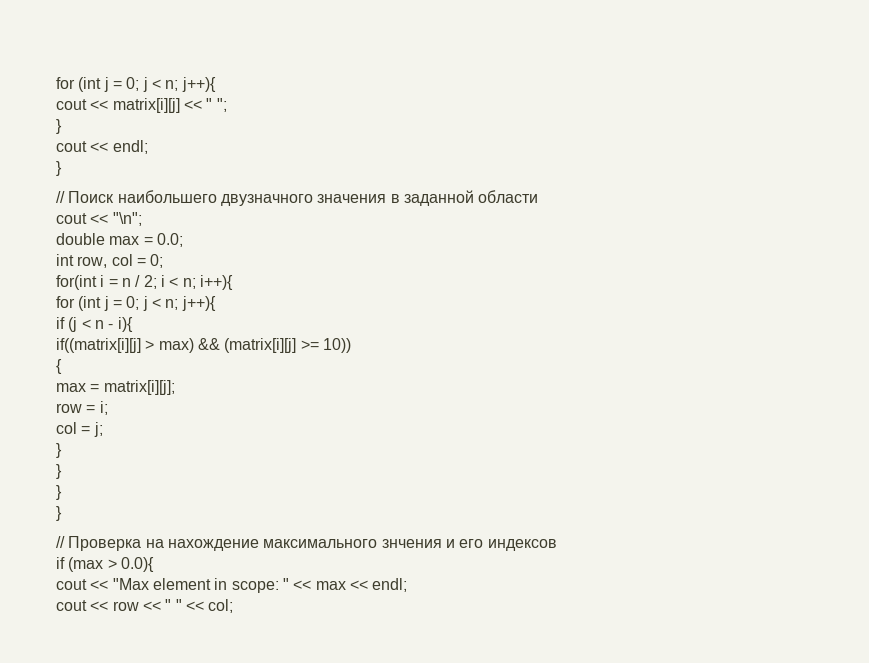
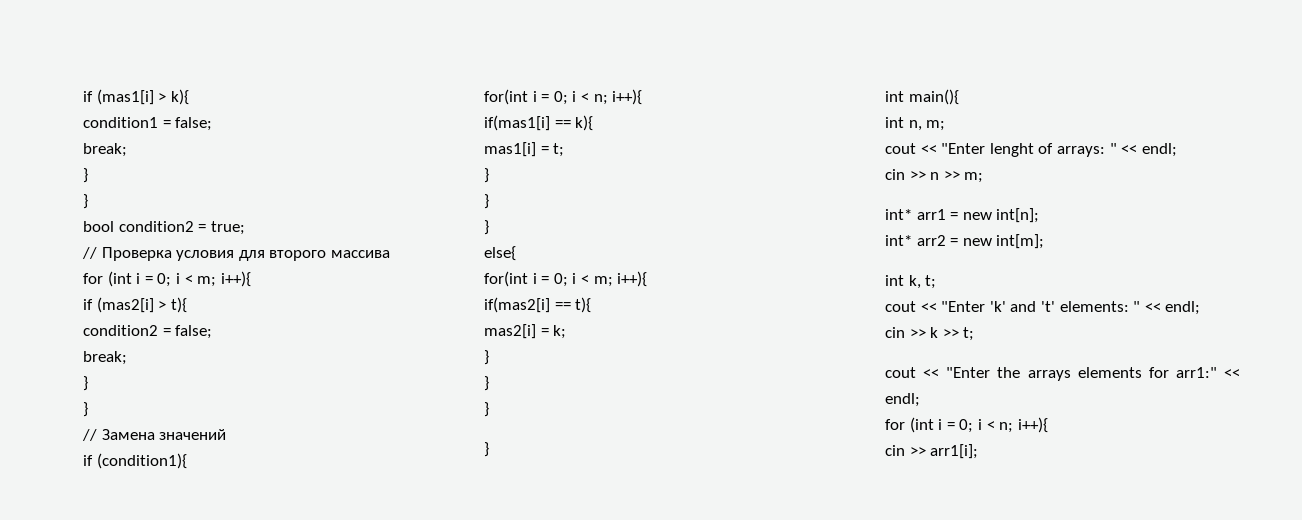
[56,77,216,92] [56,98,227,113] [56,119,62,134] [56,140,148,154] [56,161,62,176] [56,190,539,206] [56,212,142,226] [56,233,183,247] [56,254,164,268] [56,275,233,290] [56,296,216,311] [56,317,133,332] [56,338,351,353] [56,359,62,374] [56,380,175,395] [56,401,108,415] [56,422,103,437] [56,443,62,458] [56,464,62,479] [56,485,62,500] [56,506,62,521] [56,536,557,551] [56,557,154,572] [56,578,408,593] [56,599,234,613] for (int j = 0; j < n; j++){ // cout << matrix[i][j] << " "; // } // cout << endl; // } // // Поиск наибольшего двузначного значения в заданной области // cout << "\n"; // double max = 0.0; // int row, col = 0; // for(int i = n / 2; i < n; i++){ // for (int j = 0; j < n; j++){ // if (j < n - i){ // if((matrix[i][j] > max) && (matrix[i][j] >= 10)) // { // max = matrix[i][j]; // row = i; // col = j; // } // } // } // } // // Проверка на нахождение максимального знчения и его индексов // if (max > 0.0){ // cout << "Max element in scope: " << max << endl; // cout << row << " " << col; -> [83,89,189,105] [83,117,213,131] [83,143,127,157] [83,168,88,183] [83,194,88,209] [83,221,245,235] [82,247,390,261] [83,271,251,287] [83,297,187,313] [83,325,213,339] [83,351,127,365] [83,376,88,391] [83,402,88,417] [82,429,227,441] [83,453,187,469] [484,89,643,105] [484,115,594,131] [484,142,565,157] [484,168,489,183] [484,194,489,209] [484,220,489,235] [484,246,516,261] [484,271,648,287] [484,297,592,313] [484,324,567,339] [484,350,489,365] [484,376,489,391] [484,402,489,417] [484,442,489,457] [885,89,959,105] [885,117,946,131] [885,143,1177,157] [885,169,984,183] [885,208,1040,223] [885,234,1045,249] [885,275,937,289] [885,301,1201,315] [885,327,975,341] [885,367,1240,381] [885,393,920,407] [885,417,1048,433] [885,444,979,459] if (mas1[i] > k){ // condition1 = false; // break; // } // } // bool condition2 = true; // // Проверка условия для второго массива // for (int i = 0; i < m; i++){ // if (mas2[i] > t){ // condition2 = false; // break; // } // } // // Замена значений // if (condition1){ // for(int i = 0; i < n; i++){ // if(mas1[i] == k){ // mas1[i] = t; // } // } // } // else{ // for(int i = 0; i < m; i++){ // if(mas2[i] == t){ // mas2[i] = k; // } // } // } // } // int main(){ // int n, m; // cout << "Enter lenght of arrays: " << endl; // cin >> n >> m; // int* arr1 = new int[n]; // int* arr2 = new int[m]; // int k, t; // cout << "Enter 'k' and 't' elements: " << endl; // cin >> k >> t; // cout << "Enter the arrays elements for arr1:" << endl; // for (int i = 0; i < n; i++){ // cin >> arr1[i];

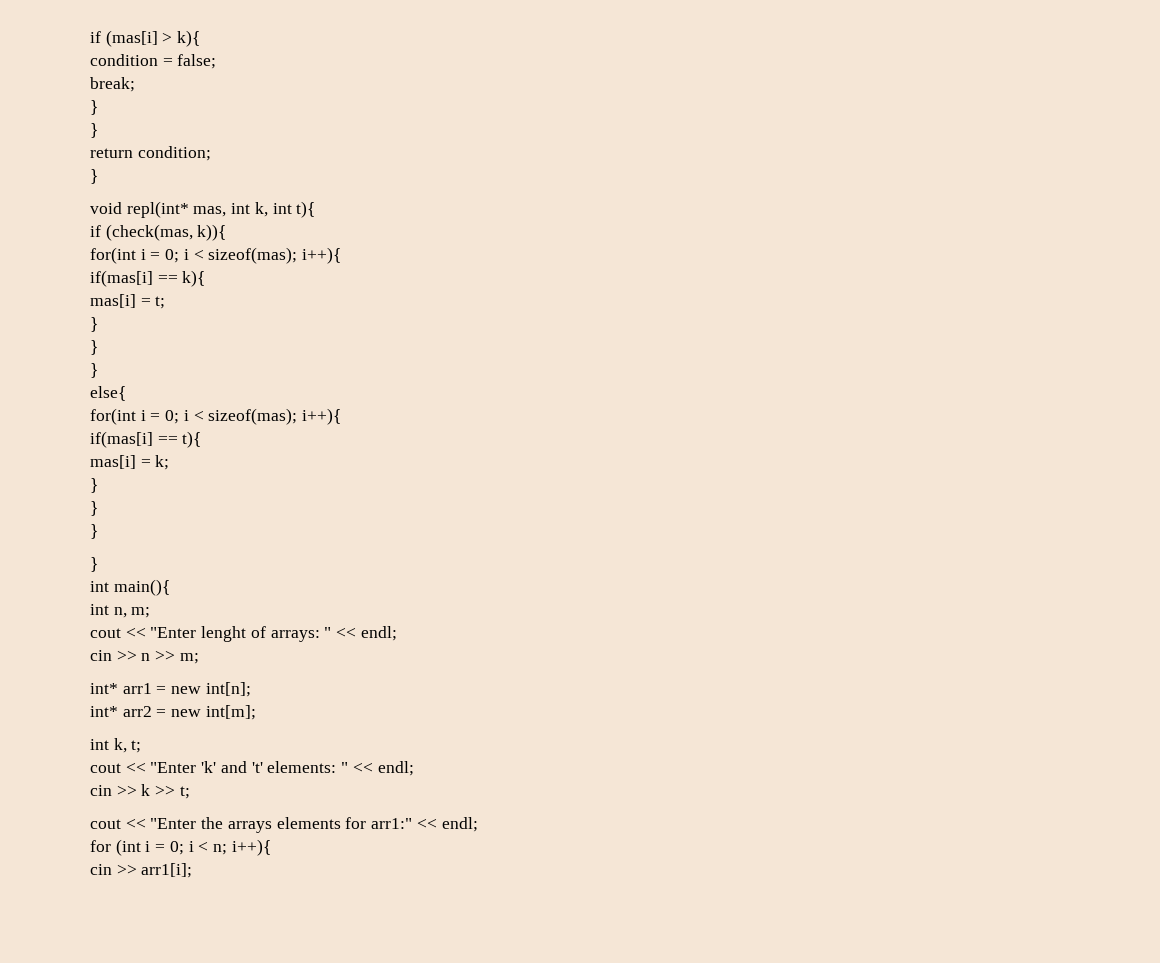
[83,89,154,105] if (mas1[i] -> [90,30,158,47] if (mas[i]
[83,117,213,131] [83,143,127,157] [83,168,88,183] [83,194,88,209] [83,221,245,235] [82,247,390,261] [83,271,251,287] [83,297,187,313] [83,325,213,339] [83,351,127,365] [83,376,88,391] [83,402,88,417] [82,429,227,441] [83,453,187,469] [484,89,643,105] [484,115,550,131] condition1 = false; // break; // } // } // bool condition2 = true; // // Проверка условия для второго массива // for (int i = 0; i < m; i++){ // if (mas2[i] > t){ // condition2 = false; // break; // } // } // // Замена значений // if (condition1){ // for(int i = 0; i < n; i++){ // if(mas1[i] -> [90,54,217,69] [90,77,135,92] [90,100,98,115] [90,123,98,138] [90,146,211,161] [90,169,98,184] [90,201,316,218] [90,224,227,241] [90,247,342,264] [90,270,153,287] condition = false; // break; // } // } // return condition; // } // void repl(int* mas, int k, int t){ // if (check(mas, k)){ // for(int i = 0; i < sizeof(mas); i++){ // if(mas[i]
[484,142,536,157] mas1[i] -> [90,294,136,308] mas[i]
[593,271,648,287] [484,297,550,313] m; i++){ // if(mas2[i] -> [208,408,342,425] [90,431,153,448] sizeof(mas); i++){ // if(mas[i]
[484,324,536,339] mas2[i] -> [90,455,136,469] mas[i]

